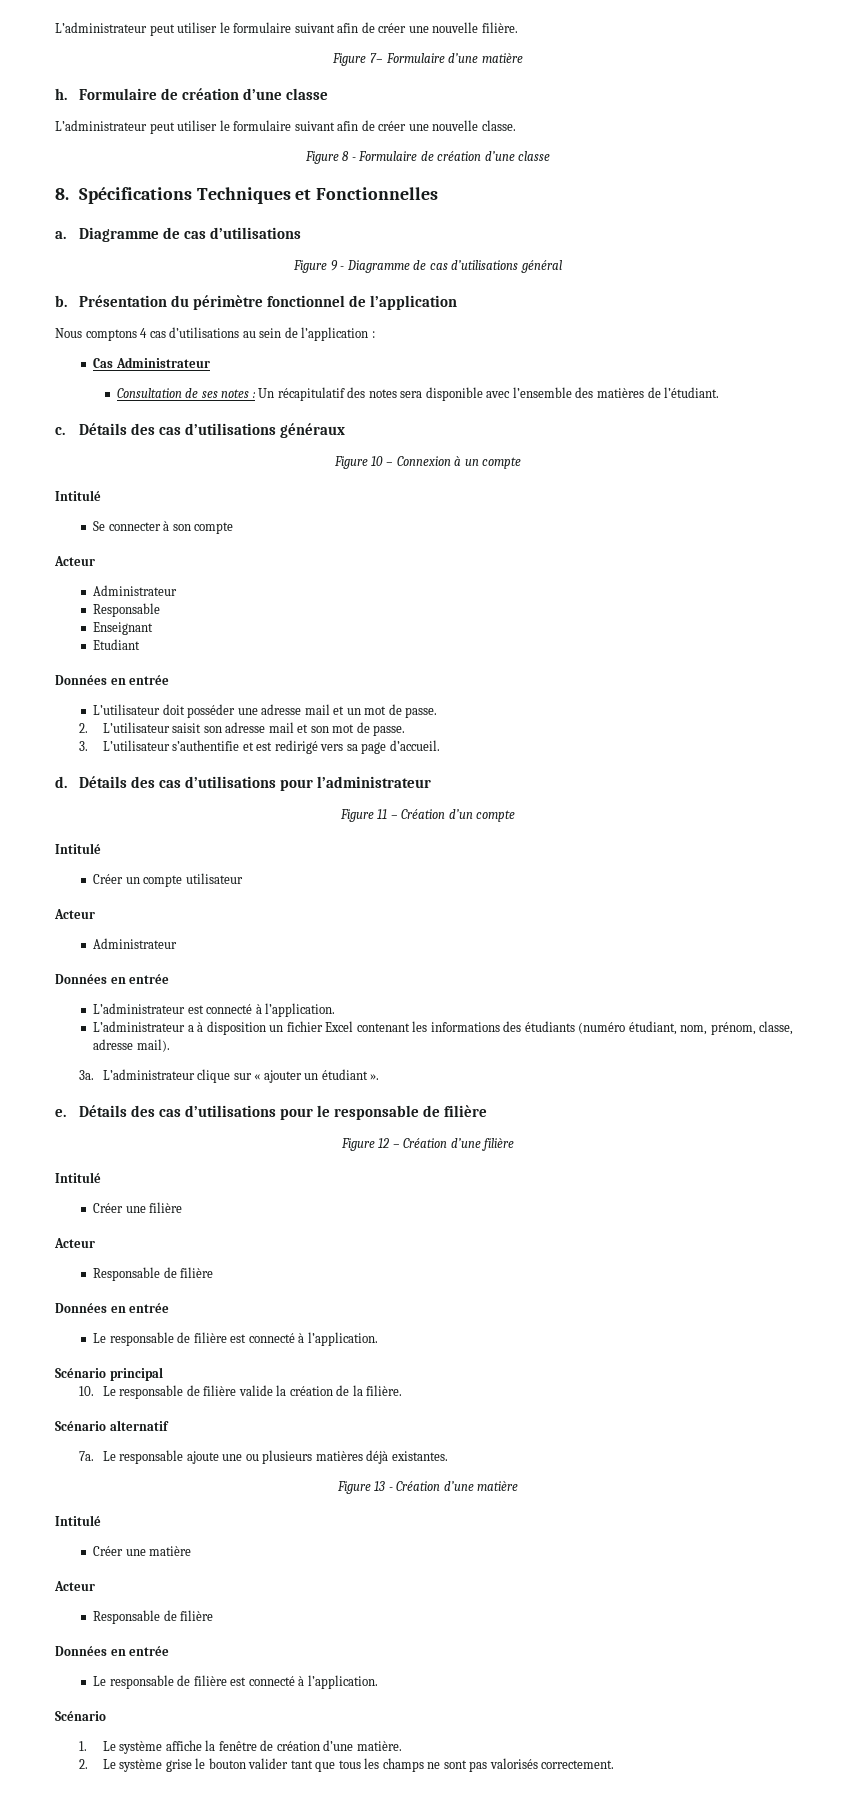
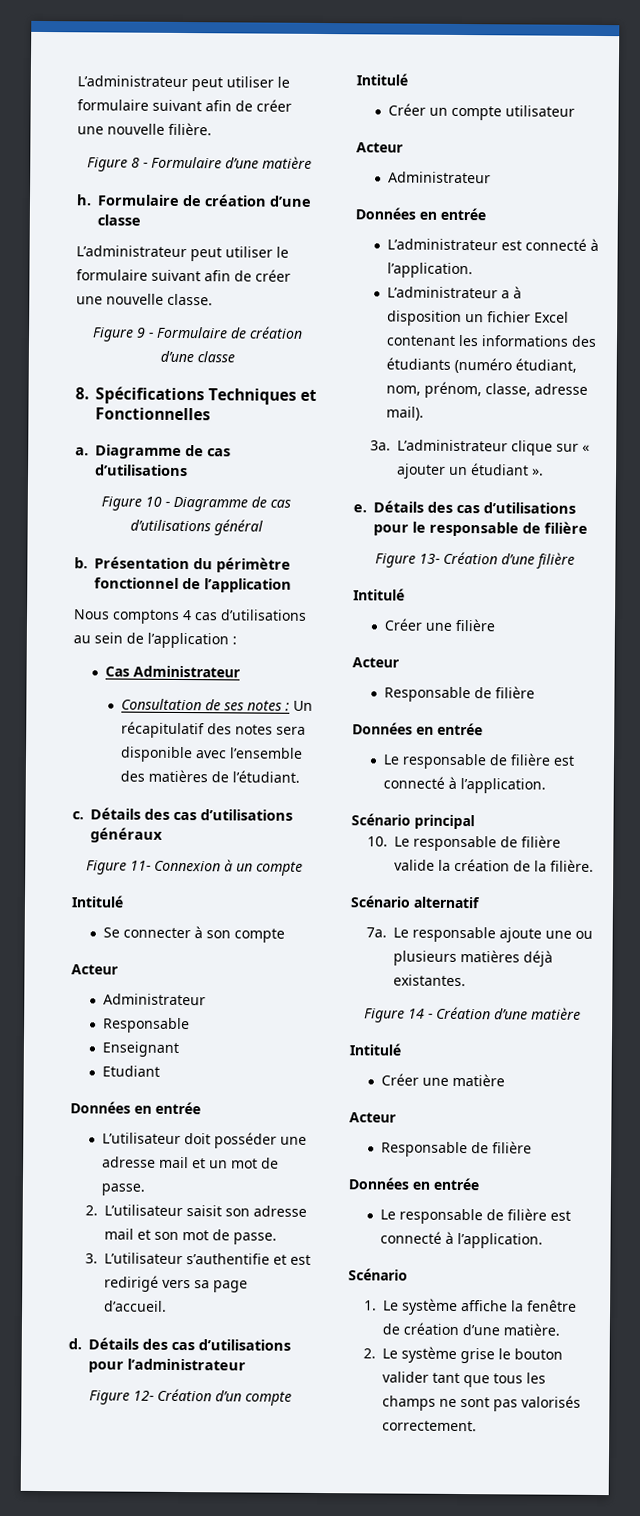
[369,53,383,63] 7– -> [130,157,148,168] 8 -
[342,151,350,161] 8 -> [137,327,146,338] 9
[330,260,338,271] 9 -> [145,496,162,507] 10
[371,456,393,466] 10 – -> [129,860,151,871] 11-
[377,809,398,819] 11 – -> [132,1390,154,1401] 12-
[378,1138,400,1148] 12 – -> [419,553,440,564] 13-
[374,1481,386,1491] 13 -> [407,1008,425,1019] 14

